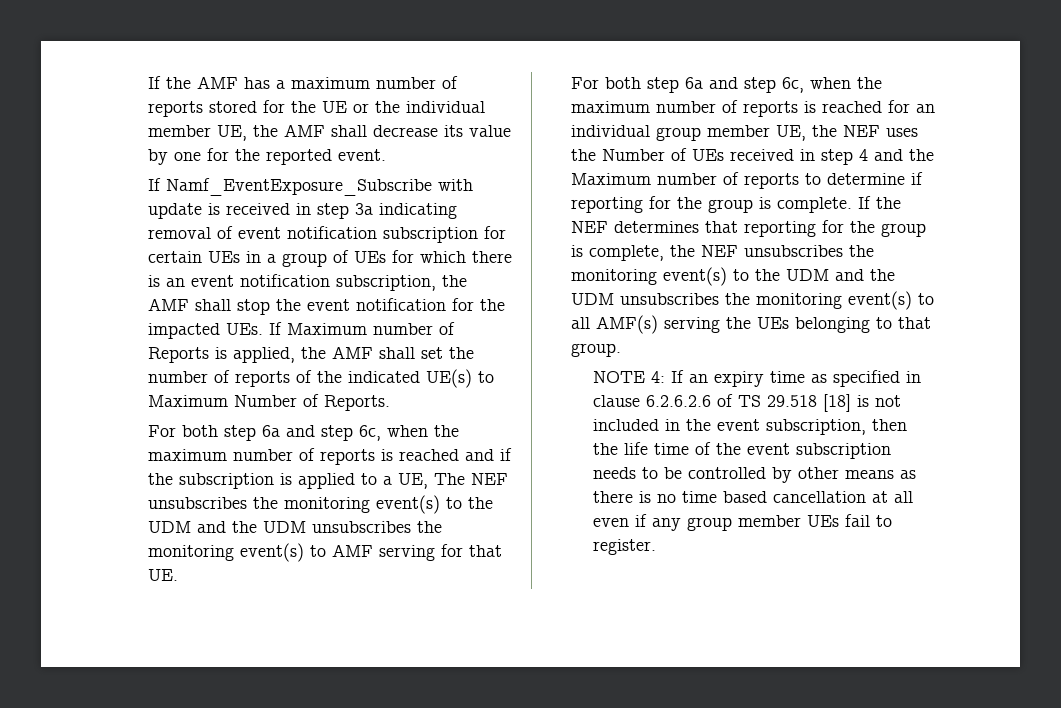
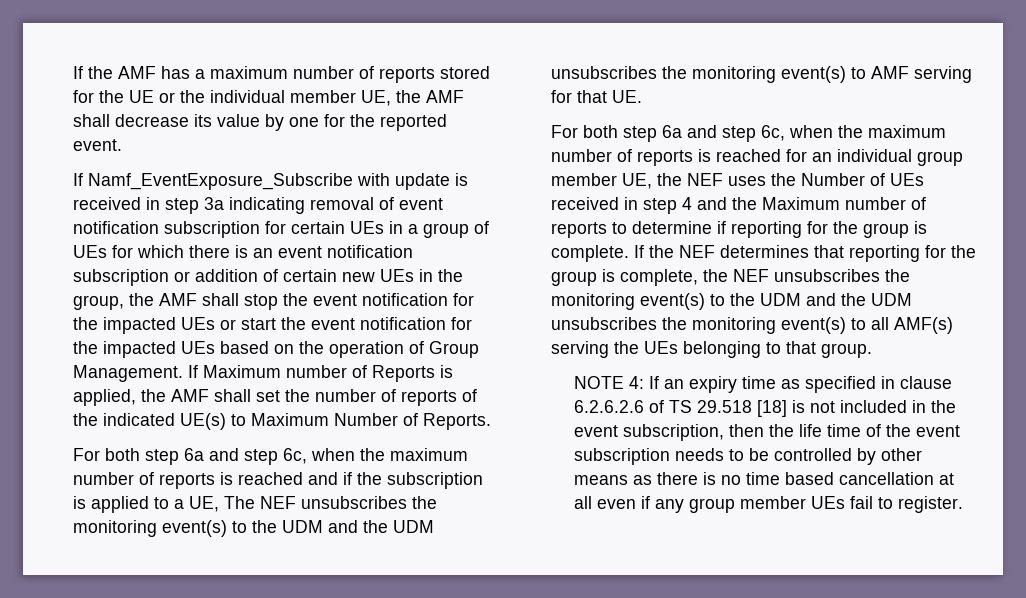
[335,275,436,291] subscription, -> [72,269,463,286] [72,295,124,310] subscription or addition of certain new UEs in the group,
[225,323,263,335] UEs. -> [180,317,472,330] [72,341,479,358] [72,365,183,382] UEs or start the event notification for the impacted UEs based on the operation of Group Management.

